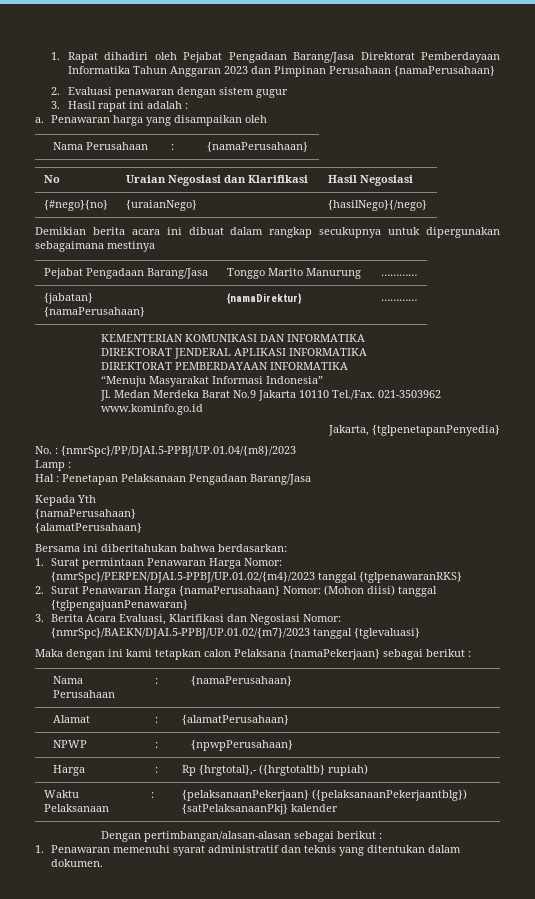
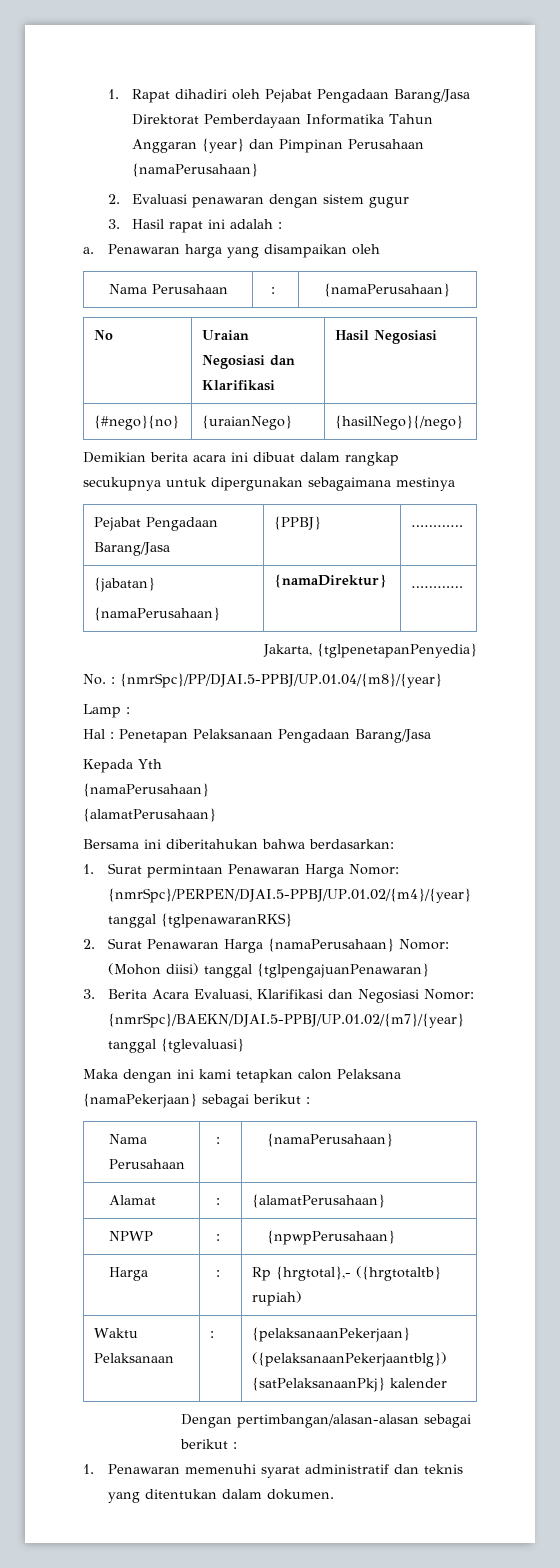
[223,66,248,74] 2023 -> [202,138,245,153] {year}
[226,268,361,279] Tonggo Marito Manurung -> [274,516,322,530] {PPBJ}
[100,334,365,342] [100,348,367,359] [100,362,348,370] [100,375,323,387] [99,390,441,401] [100,404,203,415] // KEMENTERIAN KOMUNIKASI DAN INFORMATIKA // DIREKTORAT JENDERAL APLIKASI INFORMATIKA // DIREKTORAT PEMBERDAYAAN INFORMATIKA // “Menuju Masyarakat Informasi Indonesia” // Jl. Medan Merdeka Barat No.9 Jakarta 10110 Tel./Fax. 021-3503962 www.kominfo.go.id -> (464, 587) none
[61,446,296,457] {nmrSpc}/PP/DJAI.5-PPBJ/UP.01.04/{m8}/2023 -> [120,673,442,688] {nmrSpc}/PP/DJAI.5-PPBJ/UP.01.04/{m8}/{year}
[51,572,316,583] {nmrSpc}/PERPEN/DJAI.5-PPBJ/UP.01.02/{m4}/2023 -> [107,888,471,903] {nmrSpc}/PERPEN/DJAI.5-PPBJ/UP.01.02/{m4}/{year}
[51,628,311,639] {nmrSpc}/BAEKN/DJAI.5-PPBJ/UP.01.02/{m7}/2023 -> [107,1013,464,1028] {nmrSpc}/BAEKN/DJAI.5-PPBJ/UP.01.02/{m7}/{year}

